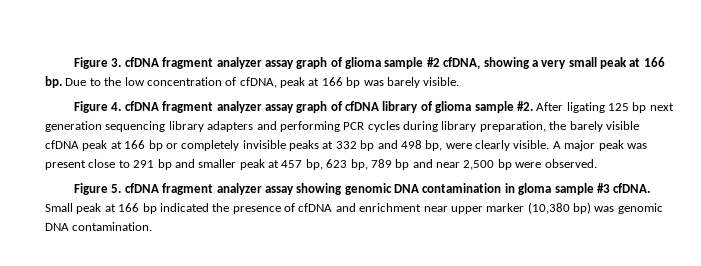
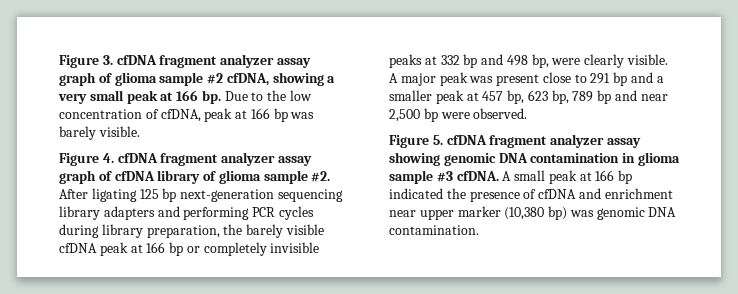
[649,103,674,111] [45,121,102,132] next generation -> [180,189,275,202] next-generation
(195, 163) none -> [656,76,664,83] a
[518,183,552,195] gloma -> [637,152,680,166] glioma
[45,203,73,212] Small -> [502,170,546,181] A small

